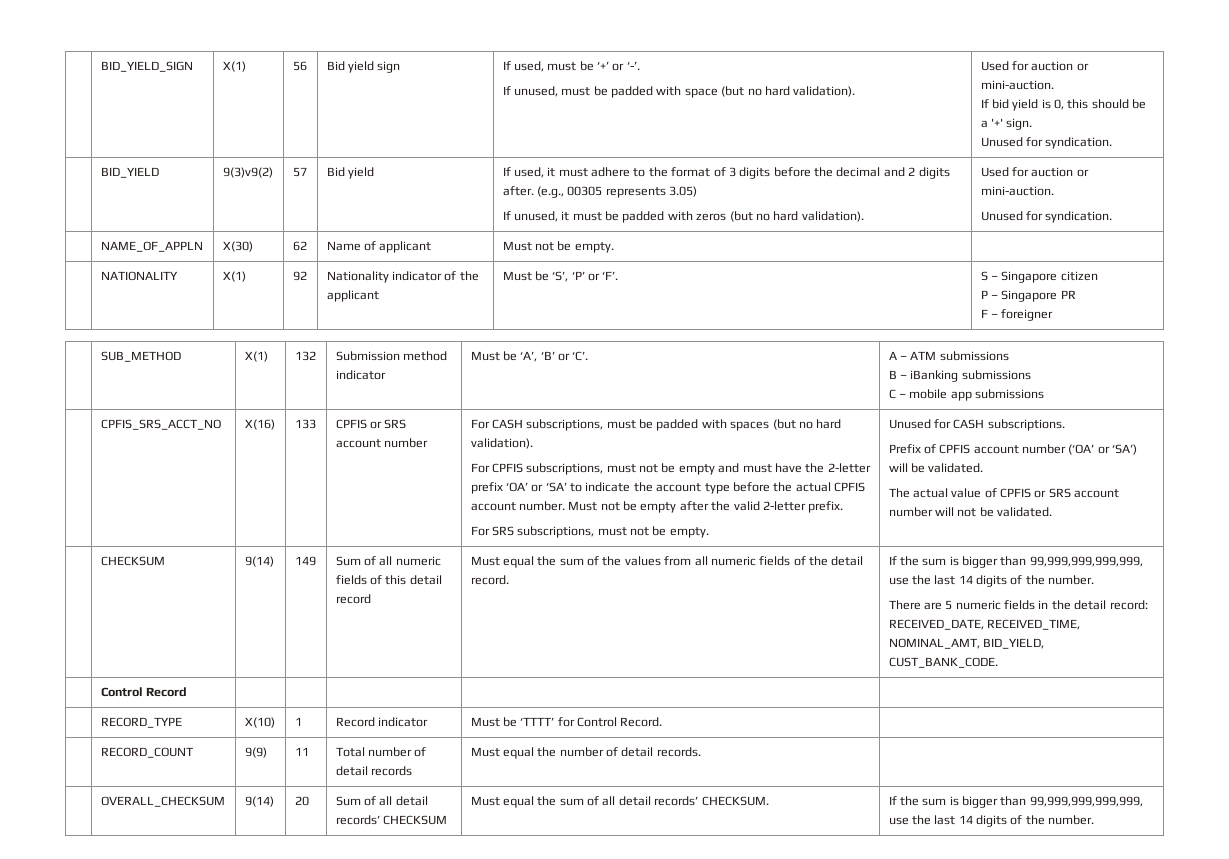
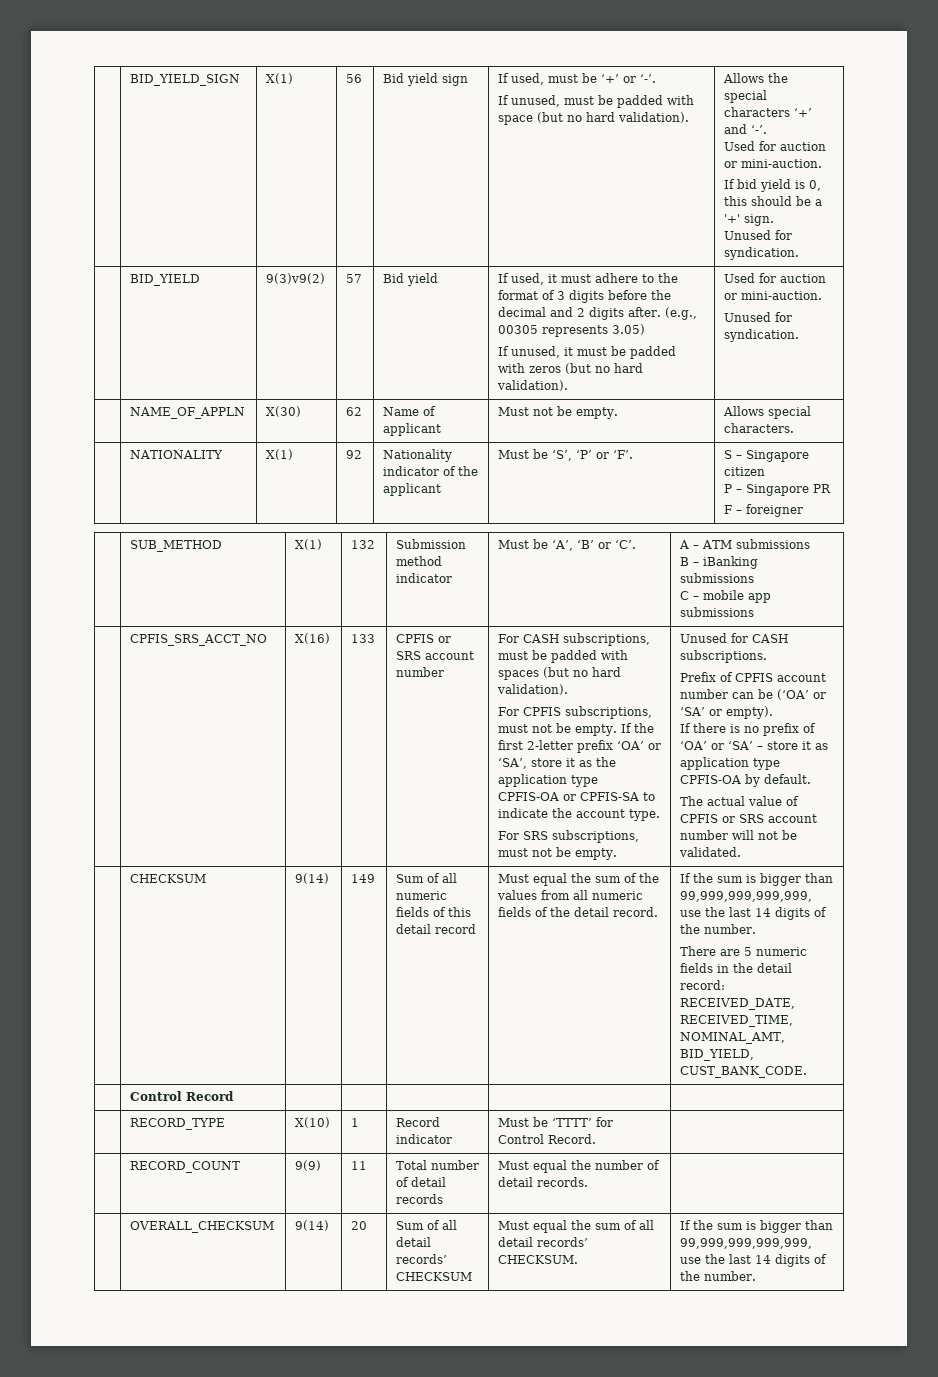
(856, 91) none -> [722,73,788,83] [723,90,767,103] [723,107,812,117] [723,124,767,134] Allows the special characters ‘+’ and ‘-’. //
(614, 247) none -> [722,406,811,419] [723,423,794,433] Allows special characters.
[678,463,871,475] [470,482,866,494] [470,501,844,513] empty and must have the 2-letter prefix ‘OA’ or ‘SA’ to indicate the account type before the actual CPFIS account number. Must not be empty after the valid 2-letter prefix. -> [574,723,654,736] [497,740,661,753] [497,757,616,769] [497,774,598,787] [497,792,655,801] [497,808,660,821] empty. If the first 2-letter prefix ‘OA’ or ‘SA’, store it as the application type CPFIS-OA or CPFIS-SA to indicate the account type.
[1068,444,1138,455] [888,463,984,473] (‘OA’ or ‘SA’) will be validated. -> [731,689,826,700] [679,706,773,719] [679,723,816,736] [679,741,828,750] [679,757,780,770] [679,774,811,787] can be (‘OA’ or ‘SA’ or empty). // If there is no prefix of ‘OA’ or ‘SA’ – store it as application type CPFIS-OA by default.

